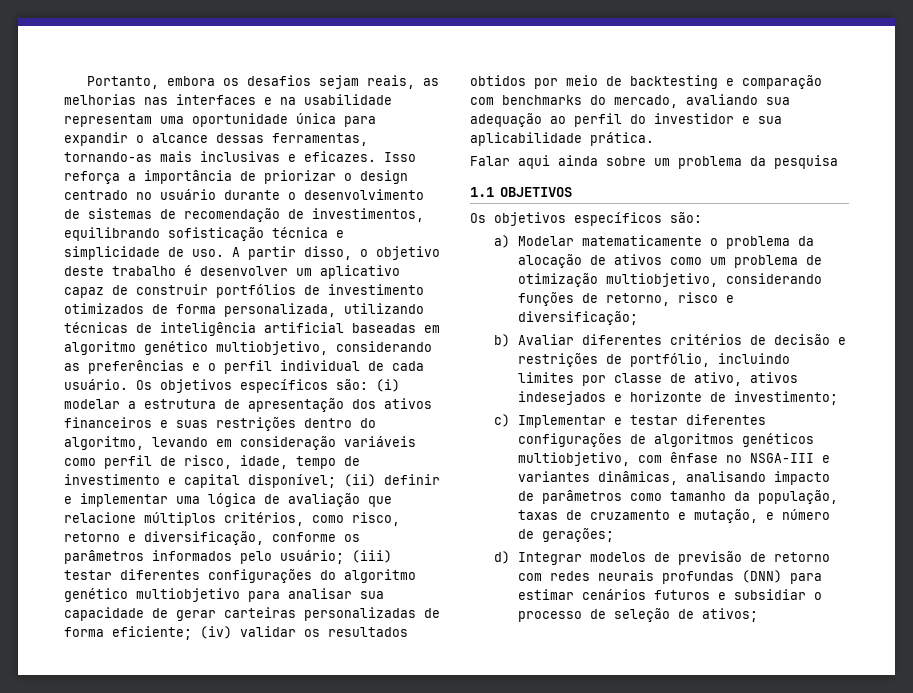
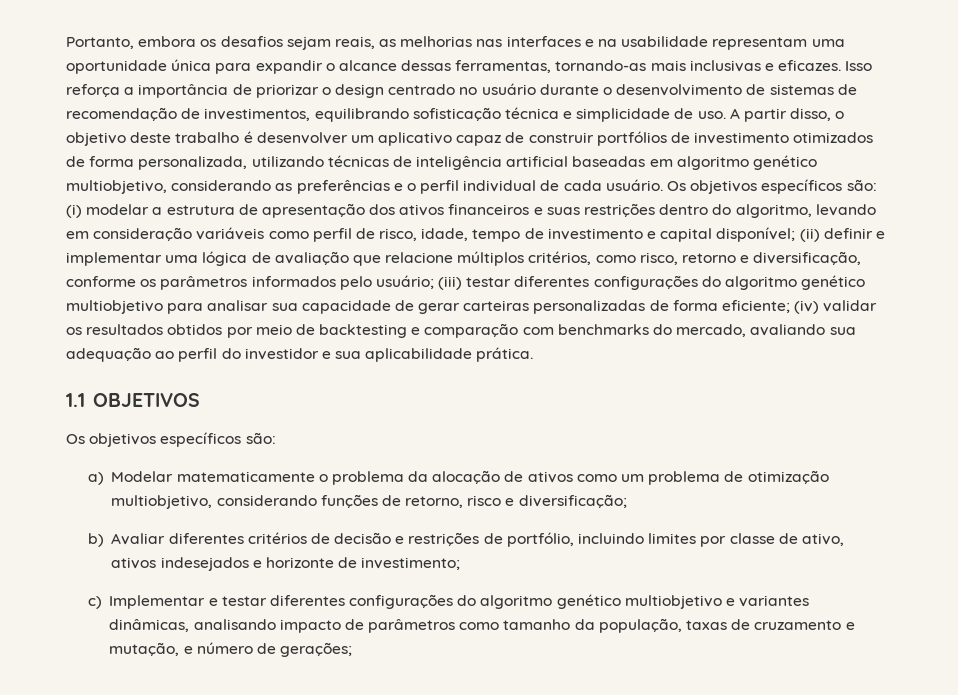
[470,155,838,169] // Falar aqui ainda sobre um problema da pesquisa -> (534, 354) none
[629,433,814,447] [517,452,814,466] de algoritmos genéticos multiobjetivo, com ênfase no NSGA-III -> [457,594,722,609] do algoritmo genético multiobjetivo
[493,551,830,565] [517,570,822,584] [517,589,822,600] [517,608,758,622] // d) Integrar modelos de previsão de retorno com redes neurais profundas (DNN) para estimar cenários futuros e subsidiar o processo de seleção de ativos; -> (353, 649) none

